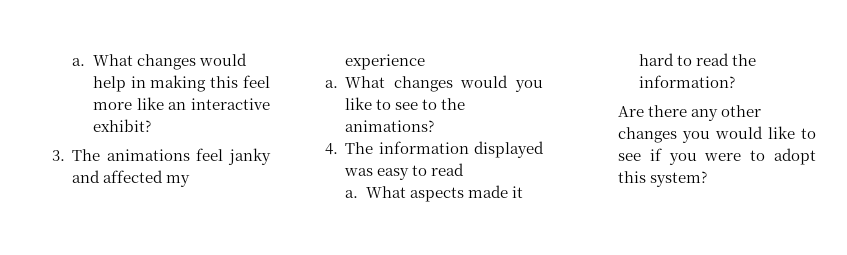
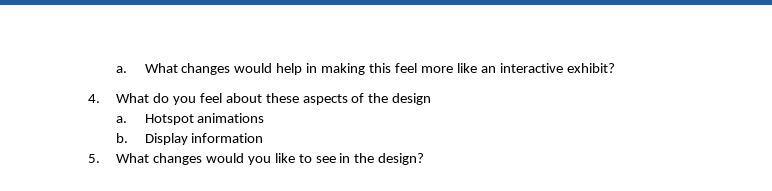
[51,148,271,165] [72,170,191,187] [345,54,426,70] [324,80,338,88] 3. The animations feel janky and affected my experience // a. -> [87,93,432,105] [116,113,265,125] [116,133,264,145] [87,154,100,163] 4. What do you feel about these aspects of the design // a. Hotspot animations // b. Display information // 5.
[422,98,466,110] [345,120,435,132] [324,141,544,158] [344,163,465,180] [345,185,523,202] [638,53,756,66] [638,75,735,88] [618,105,762,121] [618,126,816,143] [618,148,816,165] [618,171,708,187] to the animations? // 4. The information displayed was easy to read // a. What aspects made it hard to read the information? // Are there any other changes you would like to see if you were to adopt this system? -> [339,153,425,165] in the design?

